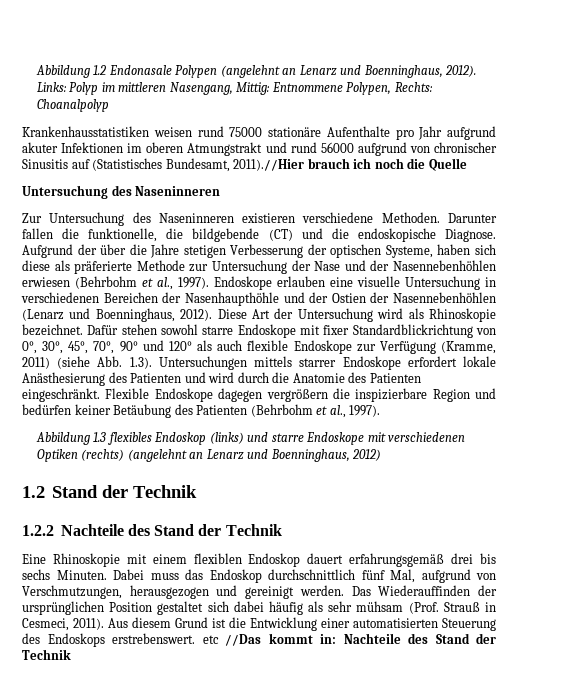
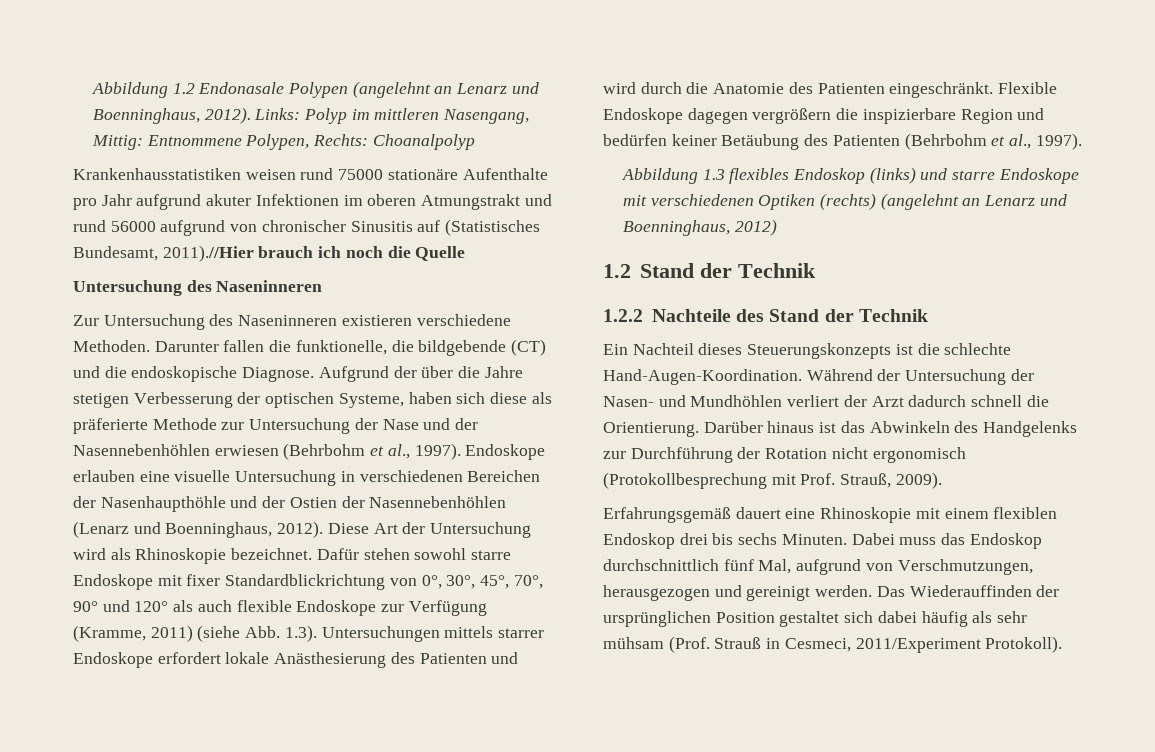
[22,554,46,564] Eine -> [603,343,1012,359] [603,369,1034,385] [603,395,1049,407] [603,421,1078,437] [603,447,966,463] [603,472,942,489] [603,507,816,523] Ein Nachteil dieses Steuerungskonzepts ist die schlechte Hand-Augen-Koordination. Während der Untersuchung der Nasen- und Mundhöhlen verliert der Arzt dadurch schnell die Orientierung. Darüber hinaus ist das Abwinkeln des Handgelenks zur Durchführung der Rotation nicht ergonomisch (Protokollbesprechung mit Prof. Strauß, 2009). // Erfahrungsgemäß dauert eine
[307,553,445,567] dauert erfahrungsgemäß -> (675, 541) none
[73,617,496,631] [22,633,496,647] [22,649,71,660] 2011). Aus diesem Grund ist die Entwicklung einer automatisierten Steuerung des Endoskops erstrebenswert. etc //Das kommt in: Nachteile des Stand der Technik -> [855,636,1063,653] 2011/Experiment Protokoll).

